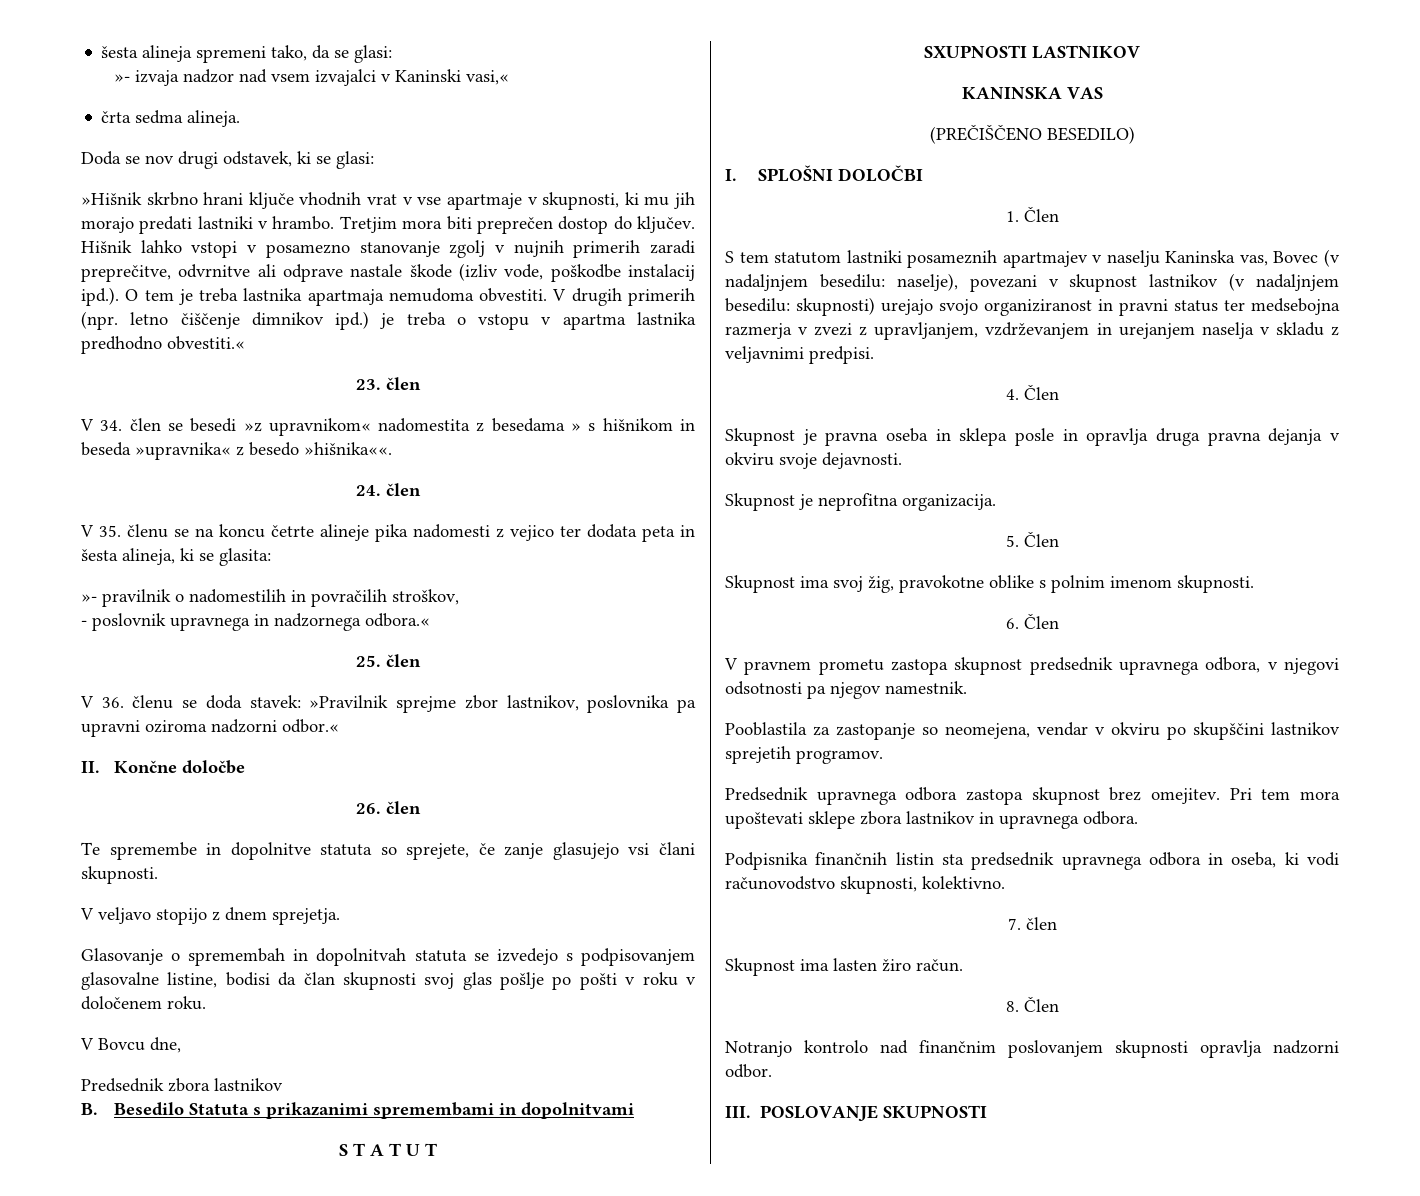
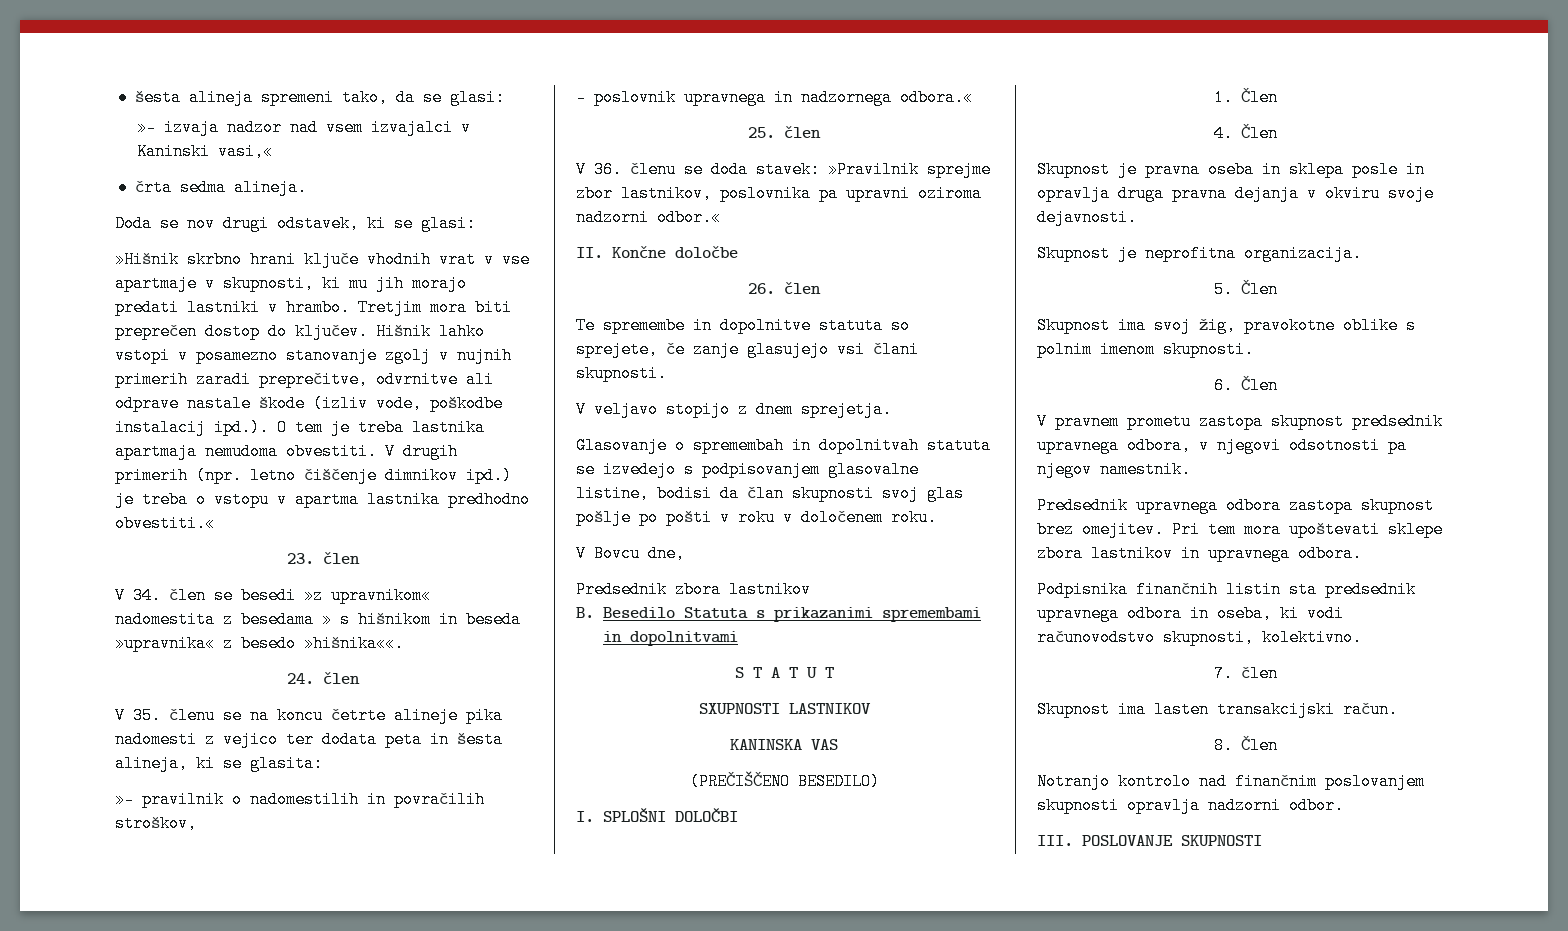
[725,249,1340,268] [725,273,1339,292] [725,297,1340,316] [725,322,1339,340] [725,346,874,364] // S tem statutom lastniki posameznih apartmajev v naselju Kaninska vas, Bovec (v nadaljnjem besedilu: naselje), povezani v skupnost lastnikov (v nadaljnjem besedilu: skupnosti) urejajo svojo organiziranost in pravni status ter medsebojna razmerja v zvezi z upravljanjem, vzdrževanjem in urejanjem naselja v skladu z veljavnimi predpisi. -> (1278, 96) none
[725,722,1340,740] [725,746,883,764] // Pooblastila za zastopanje so neomejena, vendar v okviru po skupščini lastnikov sprejetih programov. -> (1191, 469) none
[882,959,911,972] žiro -> [1217,701,1335,718] transakcijski

